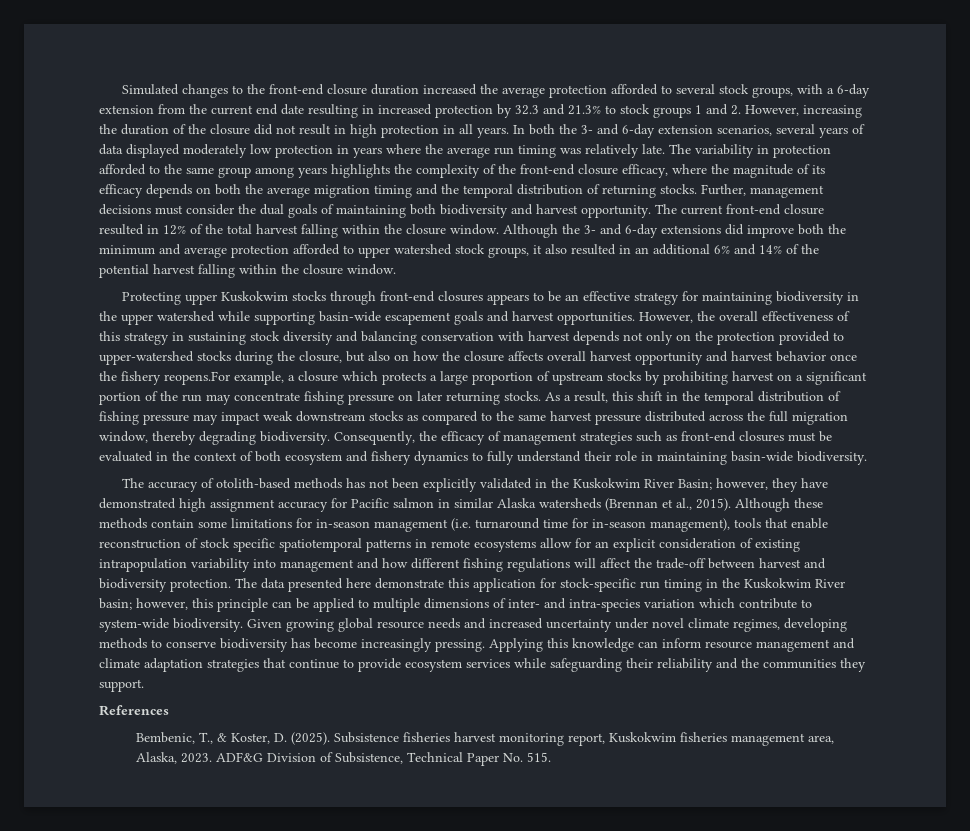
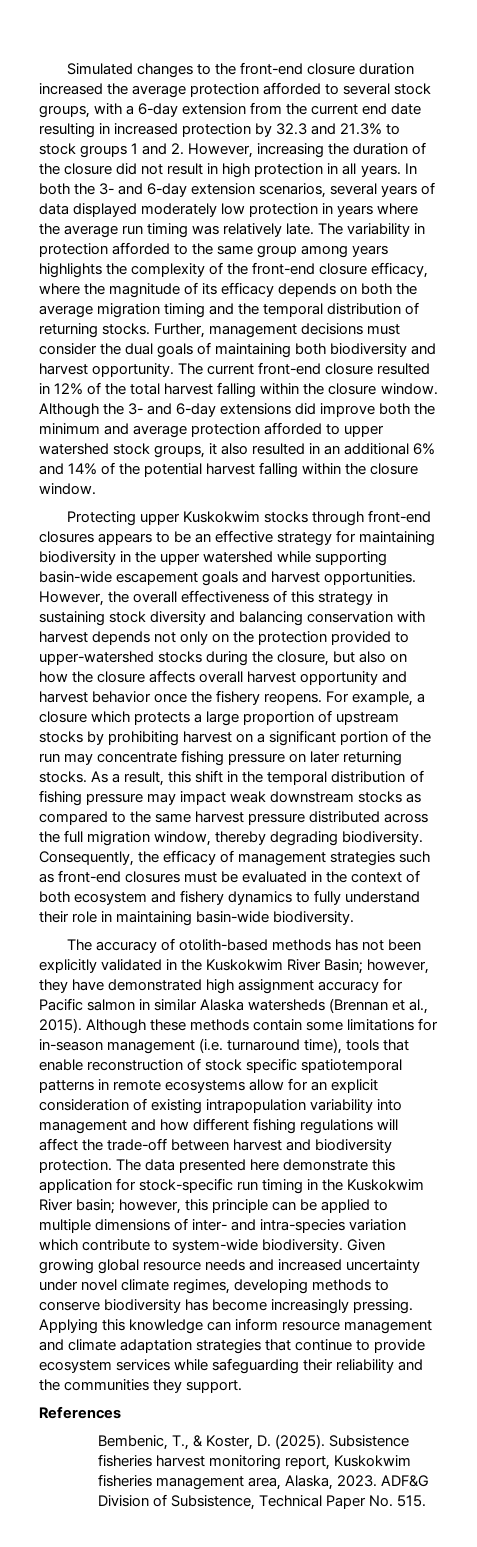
[164,371,230,385] reopens.For -> [264,691,350,705] reopens. For
[543,518,730,532] time for in-season management), -> [304,1038,343,1054] time),

